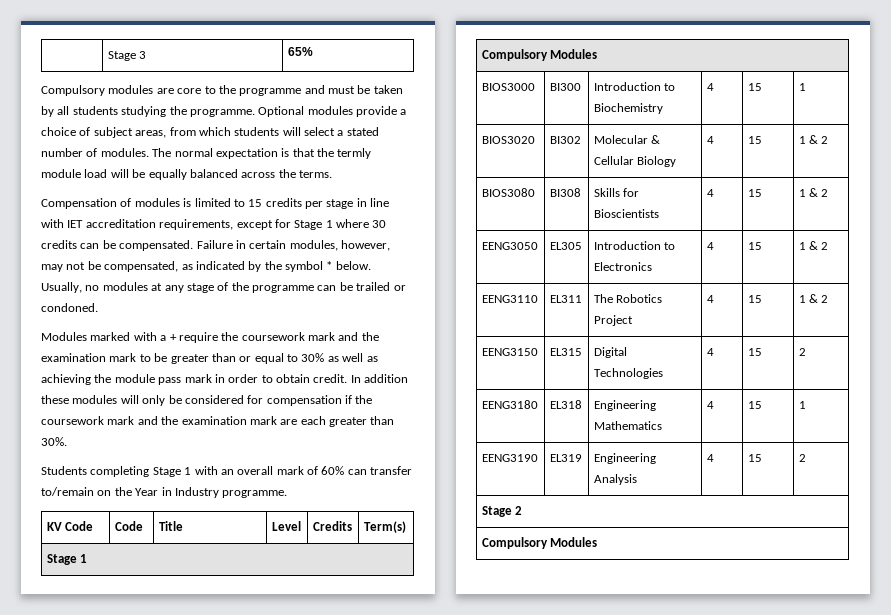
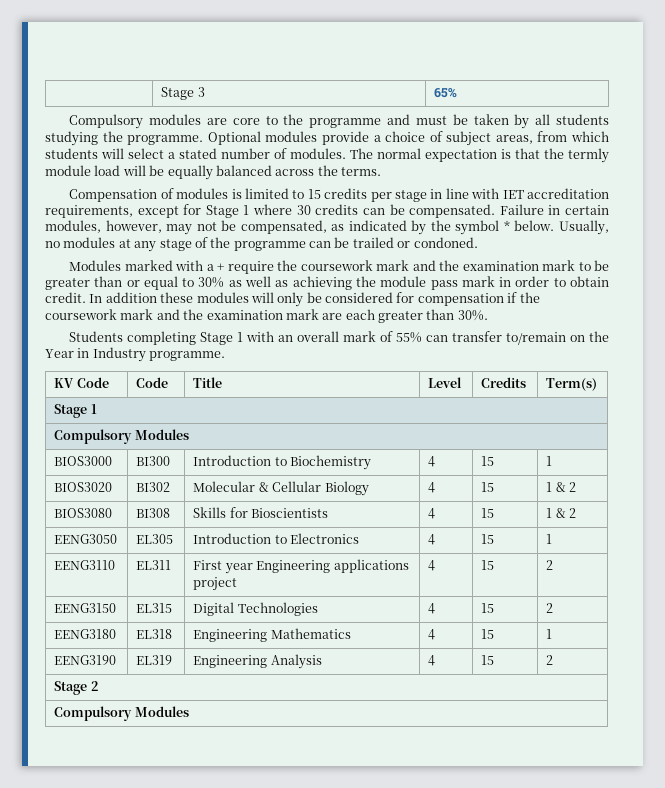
[321,466,345,475] 60% -> [396,332,423,343] 55%
[808,241,829,250] & 2 -> (553, 539) none
[593,294,662,303] [593,315,633,326] [706,295,714,303] [747,295,762,303] [798,294,818,303] The Robotics Project | 4 | 15 | 1 & -> [193,559,409,574] [193,577,238,591] [428,560,436,571] [481,560,495,570] First year Engineering applications project | 4 | 15 |

